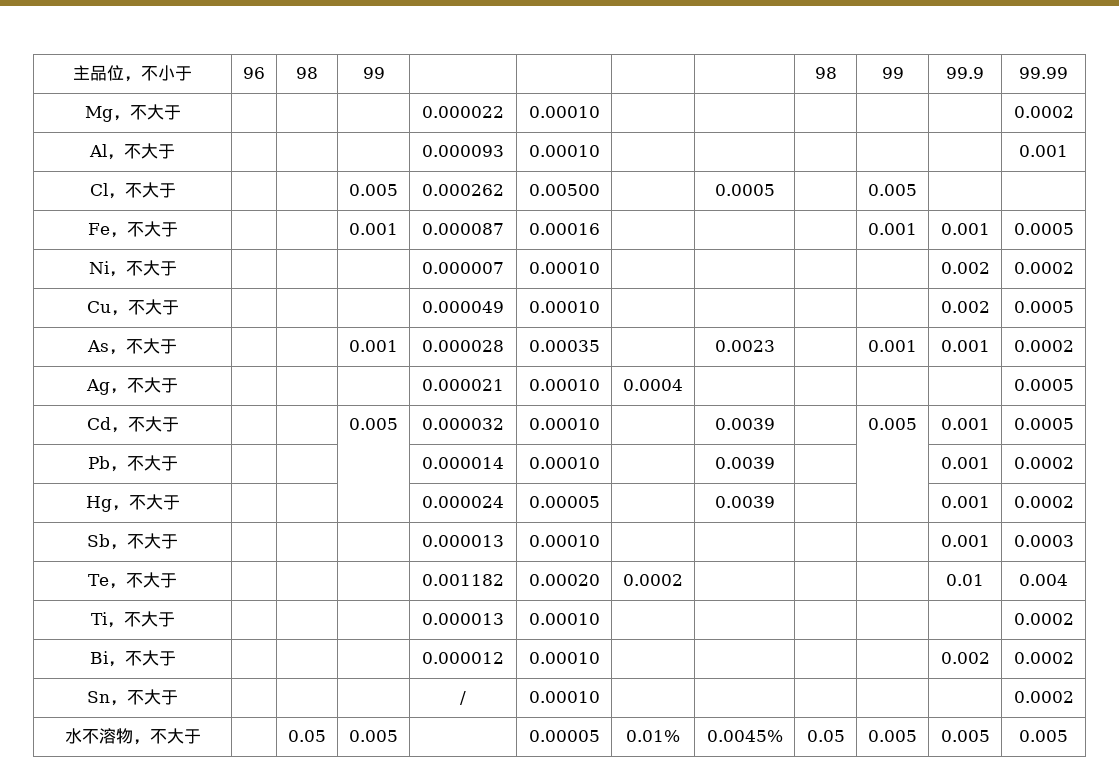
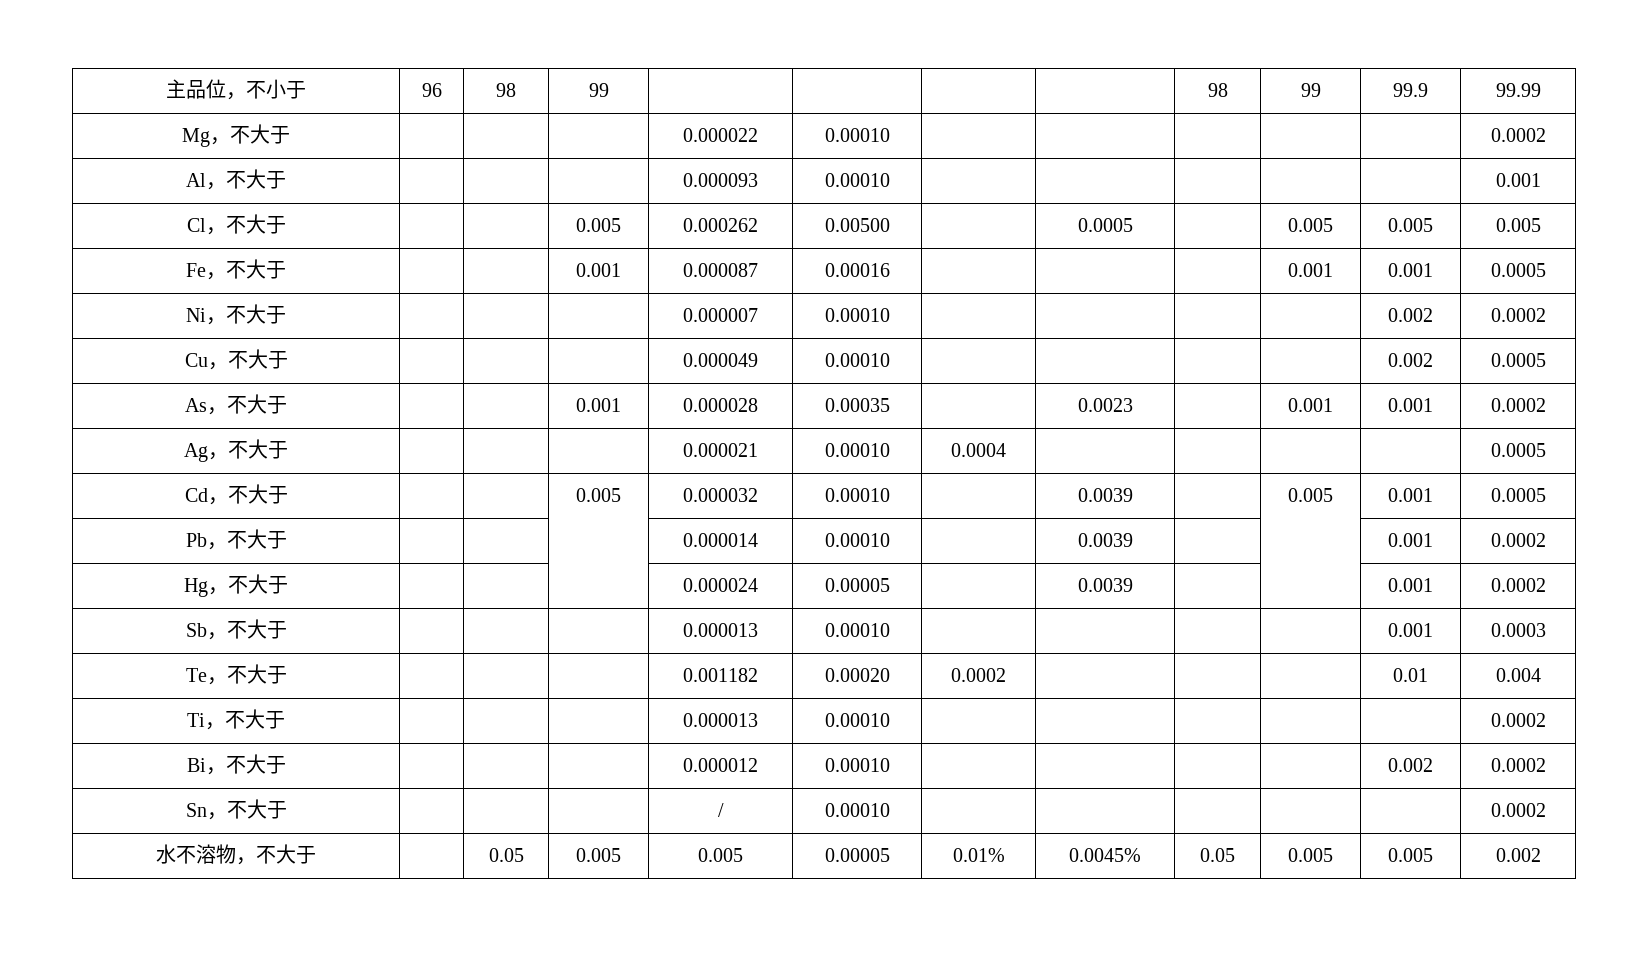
(917, 190) | -> [1388,218,1433,232] [1495,218,1541,232] 0.005 | 0.005
(398, 736) none -> [698,848,743,862] 0.005
[1019,730,1068,742] 0.005 -> [1495,848,1541,862] 0.002

